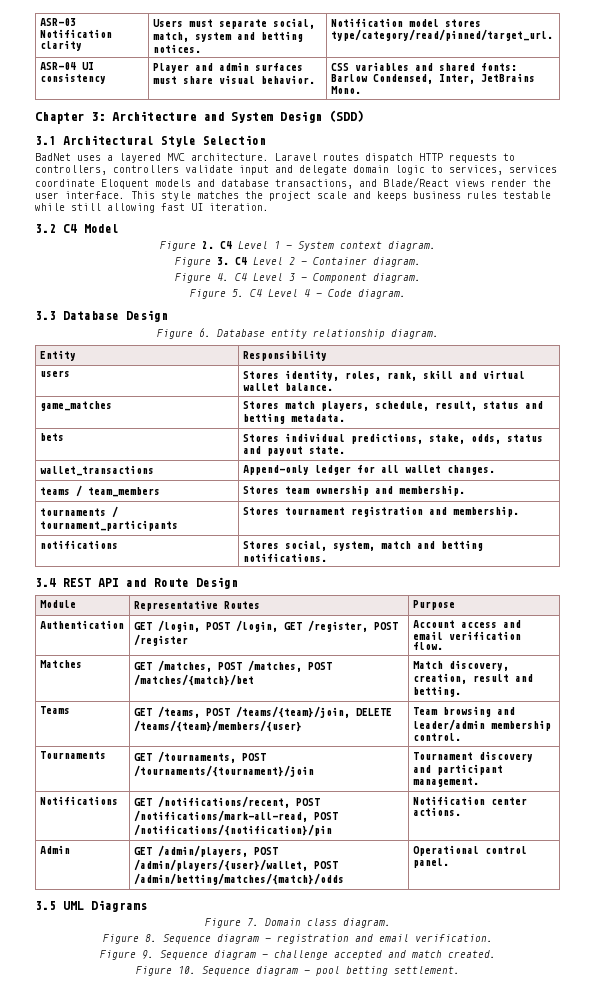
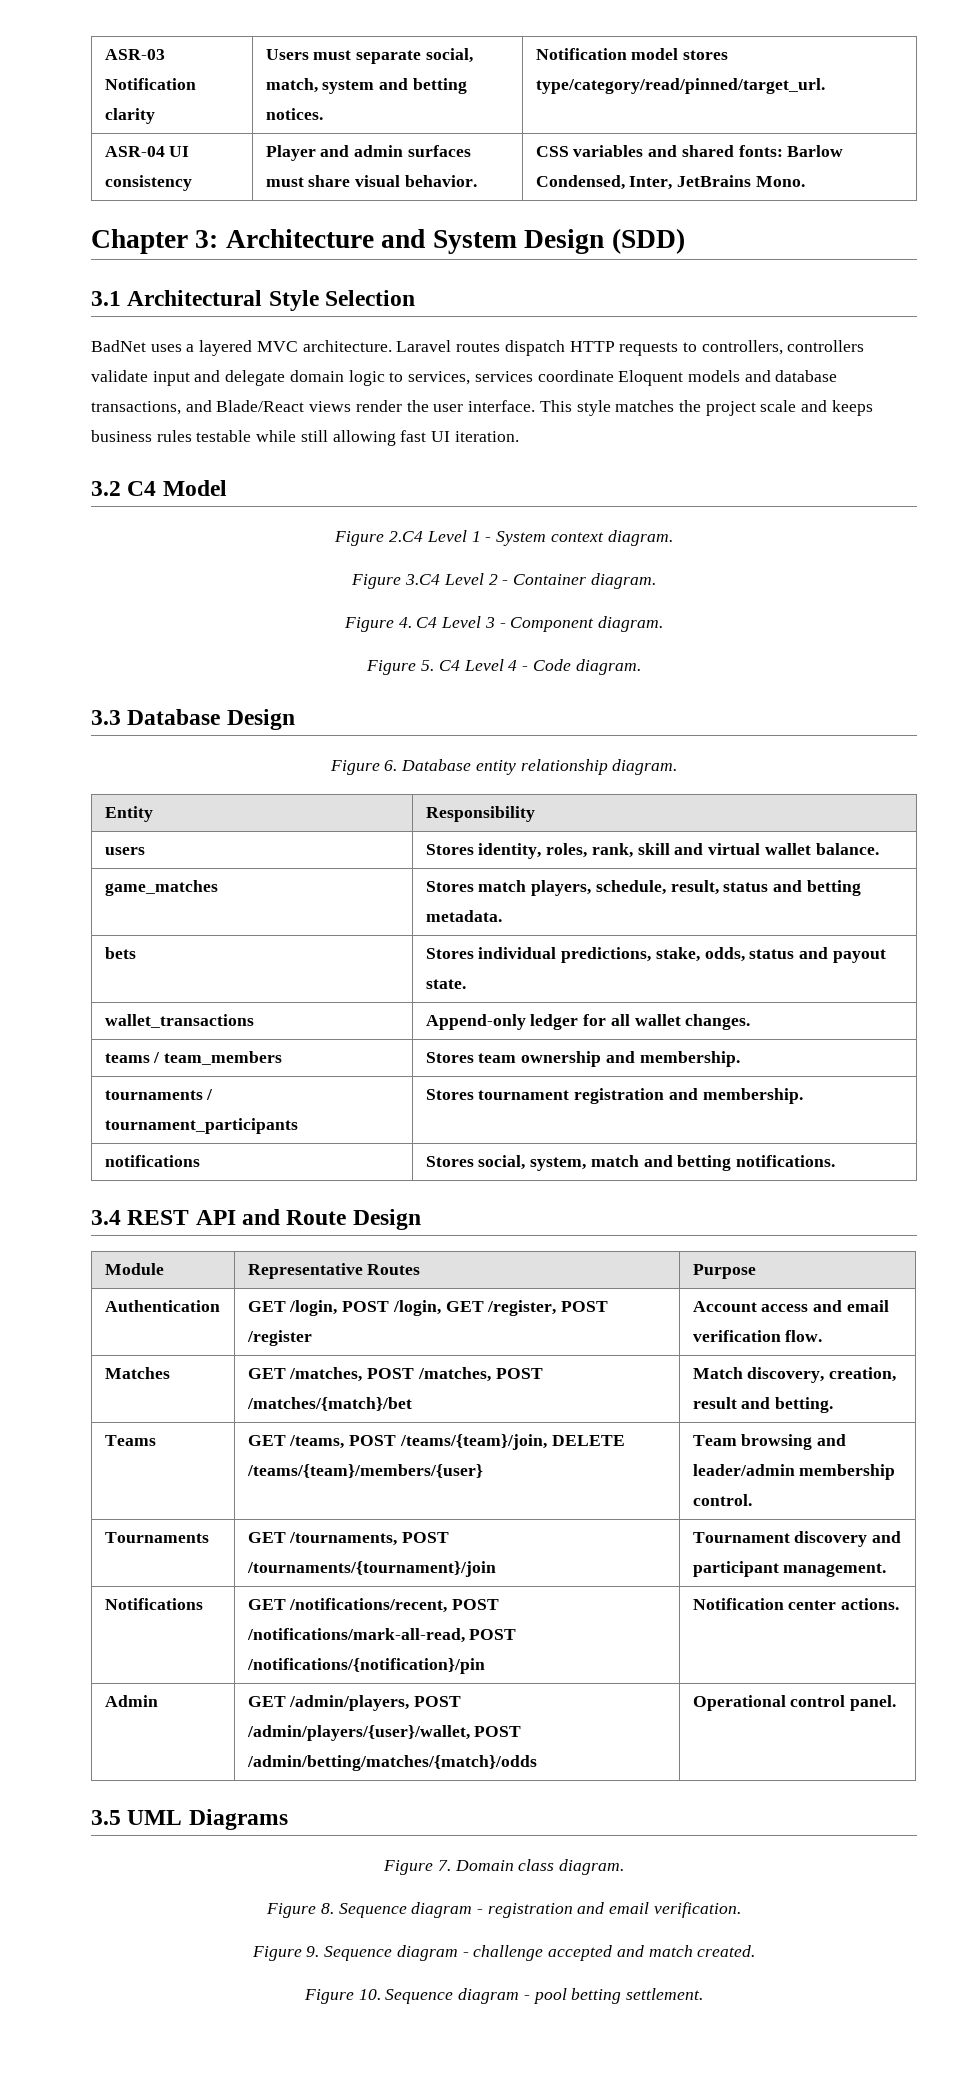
[201,241,232,249] 2. C4 -> [389,531,424,542] 2.C4
[216,257,247,265] 3. C4 -> [405,574,441,585] 3.C4

